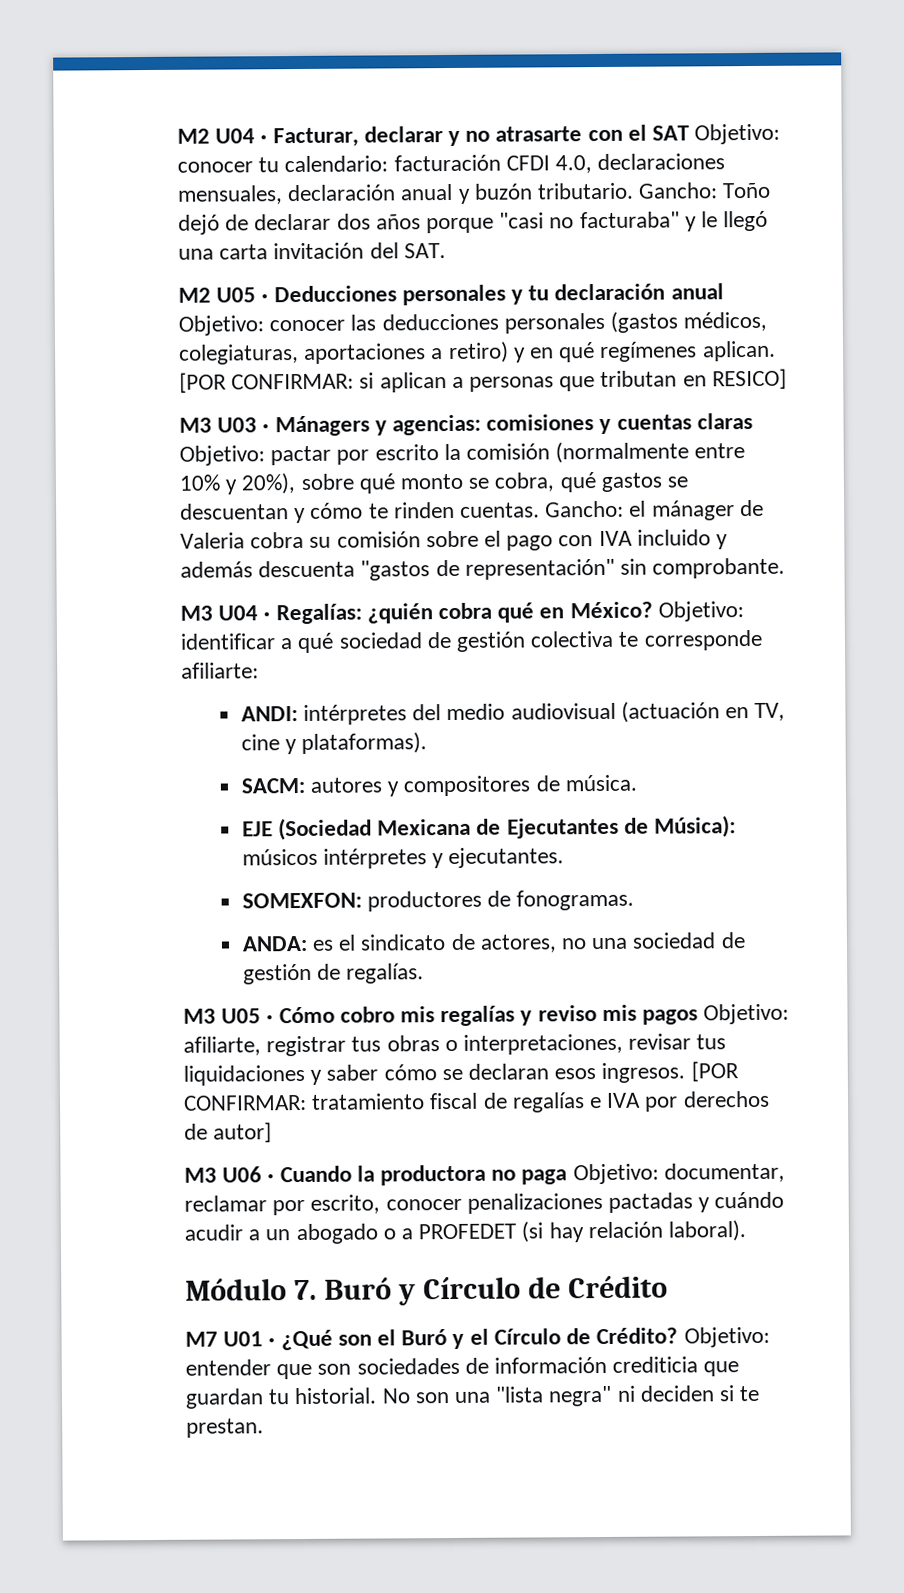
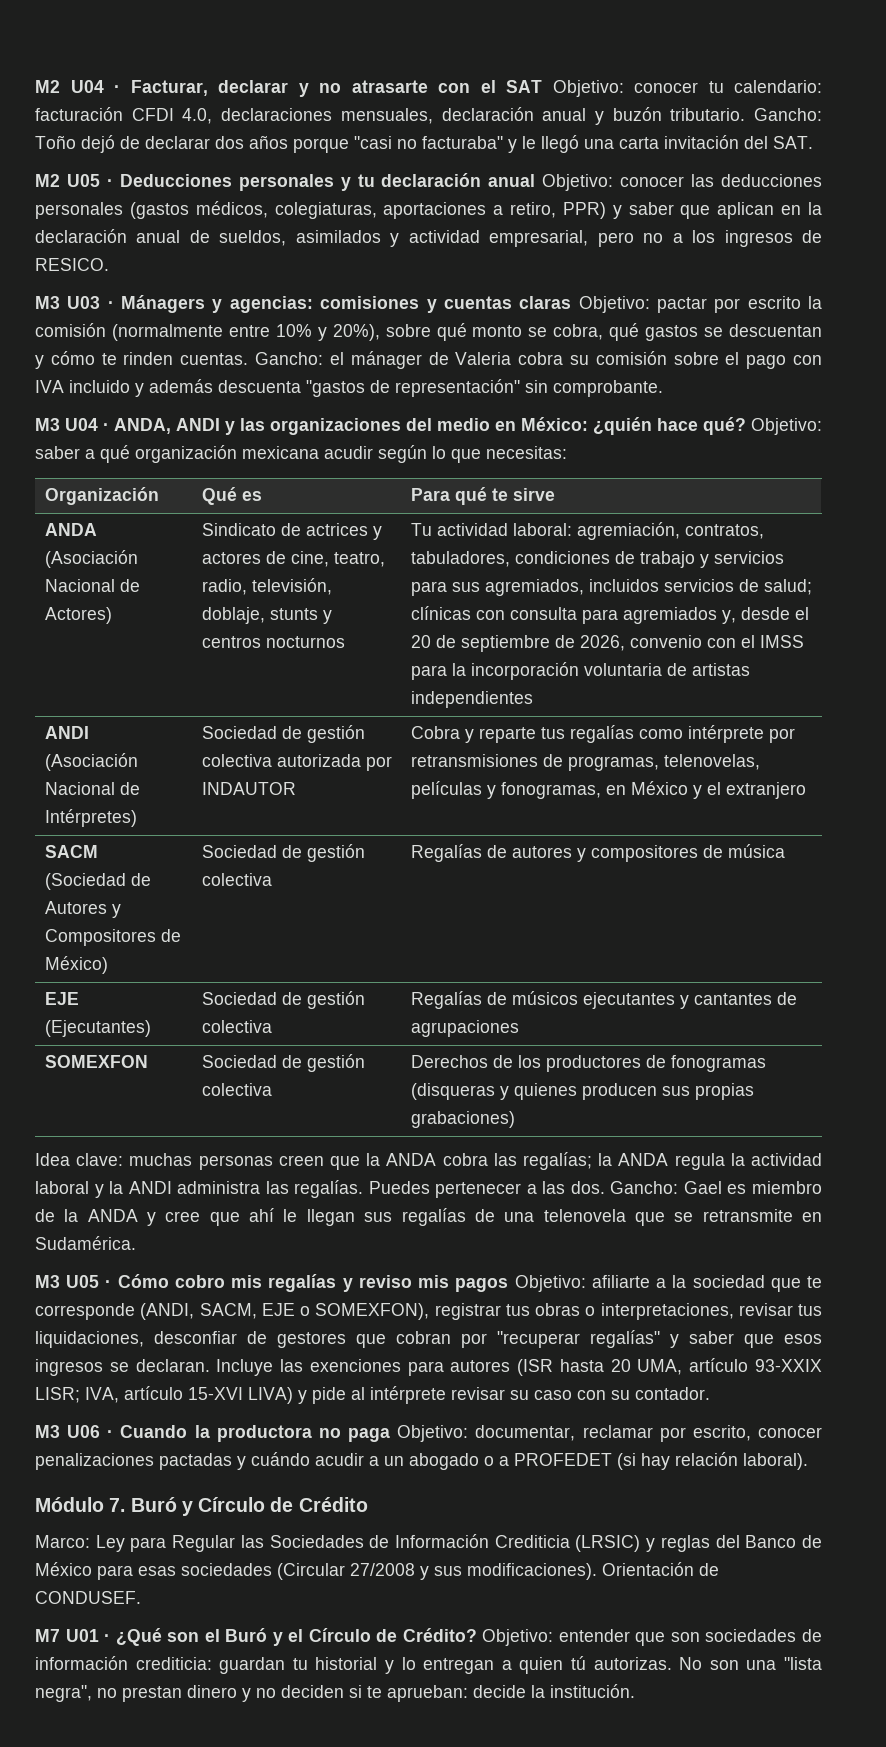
[447,340,776,364] [179,368,787,393] retiro) y en qué regímenes aplican. [POR CONFIRMAR: si aplican a personas que tributan en RESICO] -> [510,202,822,219] [35,229,822,247] [35,258,109,271] retiro, PPR) y saber que aplican en la declaración anual de sueldos, asimilados y actividad empresarial, pero no a los ingresos de RESICO.
[275,601,744,625] [180,629,763,654] [181,662,259,679] [240,701,786,725] [240,732,428,755] [240,774,637,797] [241,815,736,841] [241,847,565,869] [241,889,635,912] [241,932,746,953] [242,963,425,985] Regalías: ¿quién cobra qué en México? Objetivo: identificar a qué sociedad de gestión colectiva te corresponde afiliarte: // ANDI: intérpretes del medio audiovisual (actuación en TV, cine y plataformas). // SACM: autores y compositores de música. // EJE (Sociedad Mexicana de Ejecutantes de Música): músicos intérpretes y ejecutantes. // SOMEXFON: productores de fonogramas. // ANDA: es el sindicato de actores, no una sociedad de gestión de regalías. -> [114,417,822,435] [35,445,567,463] [44,487,159,505] [201,487,262,505] [410,487,555,505] [44,523,97,536] [44,550,138,568] [44,579,140,592] [44,607,112,624] [201,523,382,540] [201,551,385,567] [201,578,332,595] [201,607,332,624] [201,636,345,648] [410,522,764,540] [410,551,784,568] [410,579,812,596] [410,606,809,624] [410,635,804,652] [410,662,750,680] [410,691,533,708] [44,726,89,739] [44,753,138,771] [44,782,140,795] [44,809,137,827] [201,725,365,743] [201,754,392,771] [201,782,296,795] [410,725,795,743] [410,754,760,771] [410,781,806,799] [44,845,98,858] [44,873,151,890] [44,901,121,918] [44,929,181,946] [44,956,108,974] [201,844,365,862] [201,873,272,886] [410,844,785,862] [44,992,79,1005] [44,1020,151,1037] [201,991,365,1009] [201,1020,272,1033] [410,991,797,1009] [410,1020,519,1037] [44,1055,148,1068] [201,1054,365,1072] [201,1083,272,1096] [410,1055,766,1072] [410,1083,754,1100] [410,1111,515,1128] [35,1152,823,1170] [35,1180,822,1198] [35,1208,823,1226] [35,1236,136,1250] ANDA, ANDI y las organizaciones del medio en México: ¿quién hace qué? Objetivo: saber a qué organización mexicana acudir según lo que necesitas: // Organización | Qué es | Para qué te sirve // ANDA (Asociación Nacional de Actores) | Sindicato de actrices y actores de cine, teatro, radio, televisión, doblaje, stunts y centros nocturnos | Tu actividad laboral: agremiación, contratos, tabuladores, condiciones de trabajo y servicios para sus agremiados, incluidos servicios de salud; clínicas con consulta para agremiados y, desde el 20 de septiembre de 2026, convenio con el IMSS para la incorporación voluntaria de artistas independientes // ANDI (Asociación Nacional de Intérpretes) | Sociedad de gestión colectiva autorizada por INDAUTOR | Cobra y reparte tus regalías como intérprete por retransmisiones de programas, telenovelas, películas y fonogramas, en México y el extranjero // SACM (Sociedad de Autores y Compositores de México) | Sociedad de gestión colectiva | Regalías de autores y compositores de música // EJE (Ejecutantes) | Sociedad de gestión colectiva | Regalías de músicos ejecutantes y cantantes de agrupaciones // SOMEXFON | Sociedad de gestión colectiva | Derechos de los productores de fonogramas (disqueras y quienes producen sus propias grabaciones) // Idea clave: muchas personas creen que la ANDA cobra las regalías; la ANDA regula la actividad laboral y la ANDI administra las regalías. Puedes pertenecer a las dos. Gancho: Gael es miembro de la ANDA y cree que ahí le llegan sus regalías de una telenovela que se retransmite en Sudamérica.
[183,1036,261,1056] afiliarte, -> [591,1275,823,1292] [35,1303,430,1320] afiliarte a la sociedad que te corresponde (ANDI, SACM, EJE o SOMEXFON),
[183,1061,739,1086] [183,1090,770,1113] [184,1122,273,1143] liquidaciones y saber cómo se declaran esos ingresos. [POR CONFIRMAR: tratamiento fiscal de regalías e IVA por derechos de autor] -> [35,1330,822,1348] [35,1358,822,1376] [35,1386,710,1404] liquidaciones, desconfiar de gestores que cobran por "recuperar regalías" y saber que esos ingresos se declaran. Incluye las exenciones para autores (ISR hasta 20 UMA, artículo 93-XXIX LISR; IVA, artículo 15-XVI LIVA) y pide al intérprete revisar su caso con su contador.
(668, 1287) none -> [35,1534,822,1552] [35,1562,719,1580] [35,1591,141,1604] // Marco: Ley para Regular las Sociedades de Información Crediticia (LRSIC) y reglas del Banco de México para esas sociedades (Circular 27/2008 y sus modificaciones). Orientación de CONDUSEF.
[612,1356,740,1377] [185,1385,761,1409] [186,1418,264,1438] crediticia que guardan tu historial. No son una "lista negra" ni deciden si te prestan. -> [135,1656,823,1674] [35,1684,635,1702] crediticia: guardan tu historial y lo entregan a quien tú autorizas. No son una "lista negra", no prestan dinero y no deciden si te aprueban: decide la institución.

